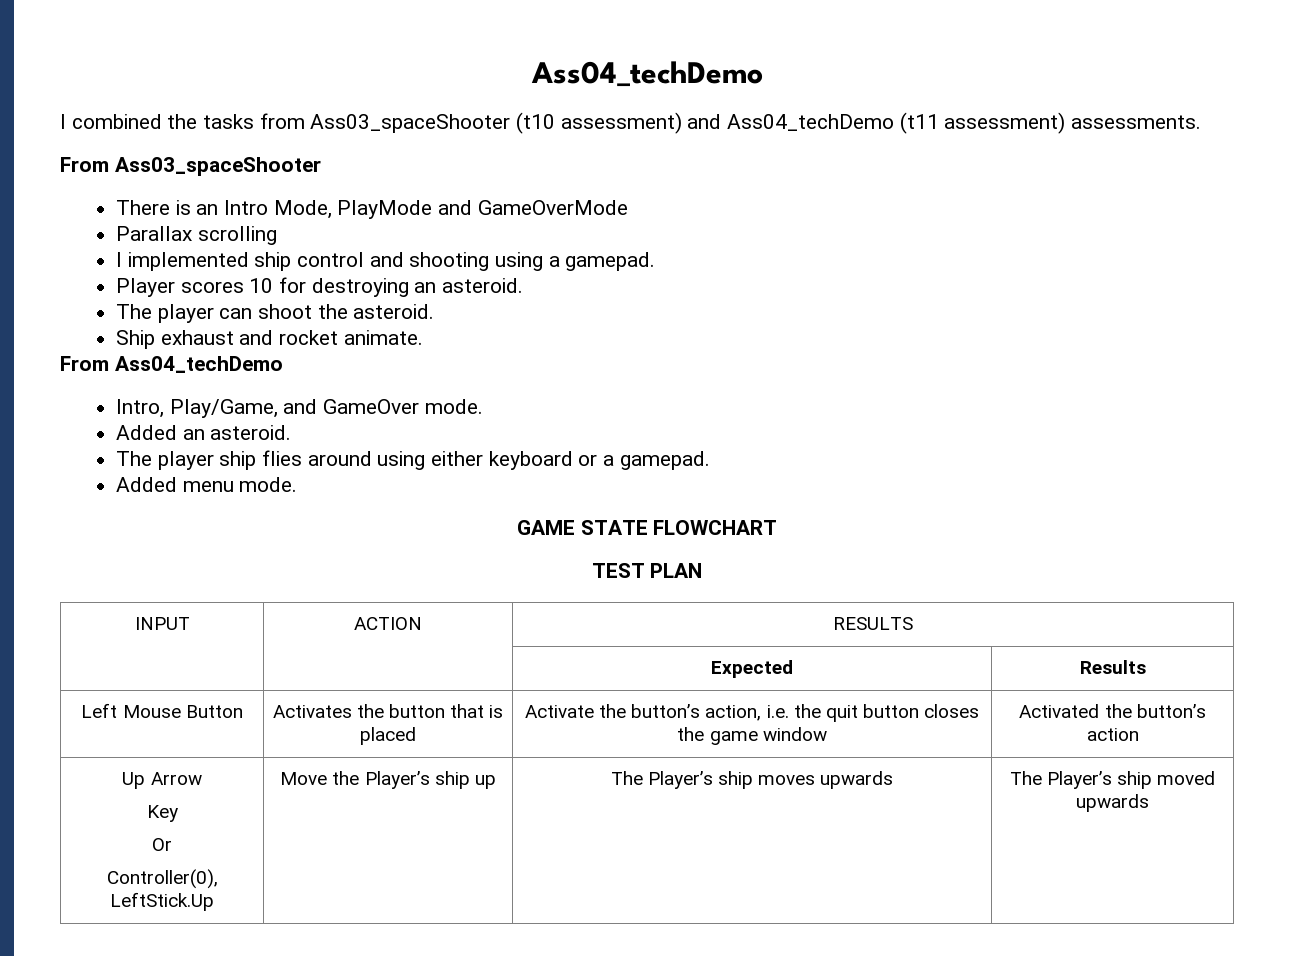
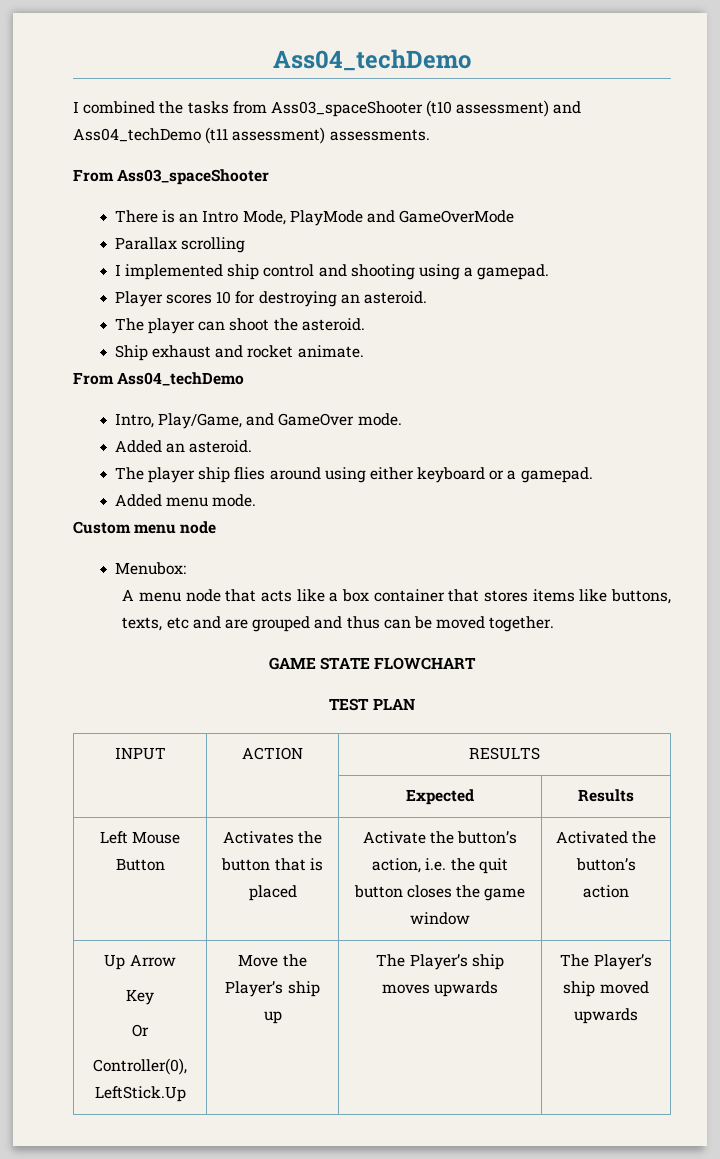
(298, 484) none -> [73,521,217,534] [114,562,186,575] [122,589,671,604] [122,616,555,632] // Custom menu node // Menubox: // A menu node that acts like a box container that stores items like buttons, texts, etc and are grouped and thus can be moved together.

